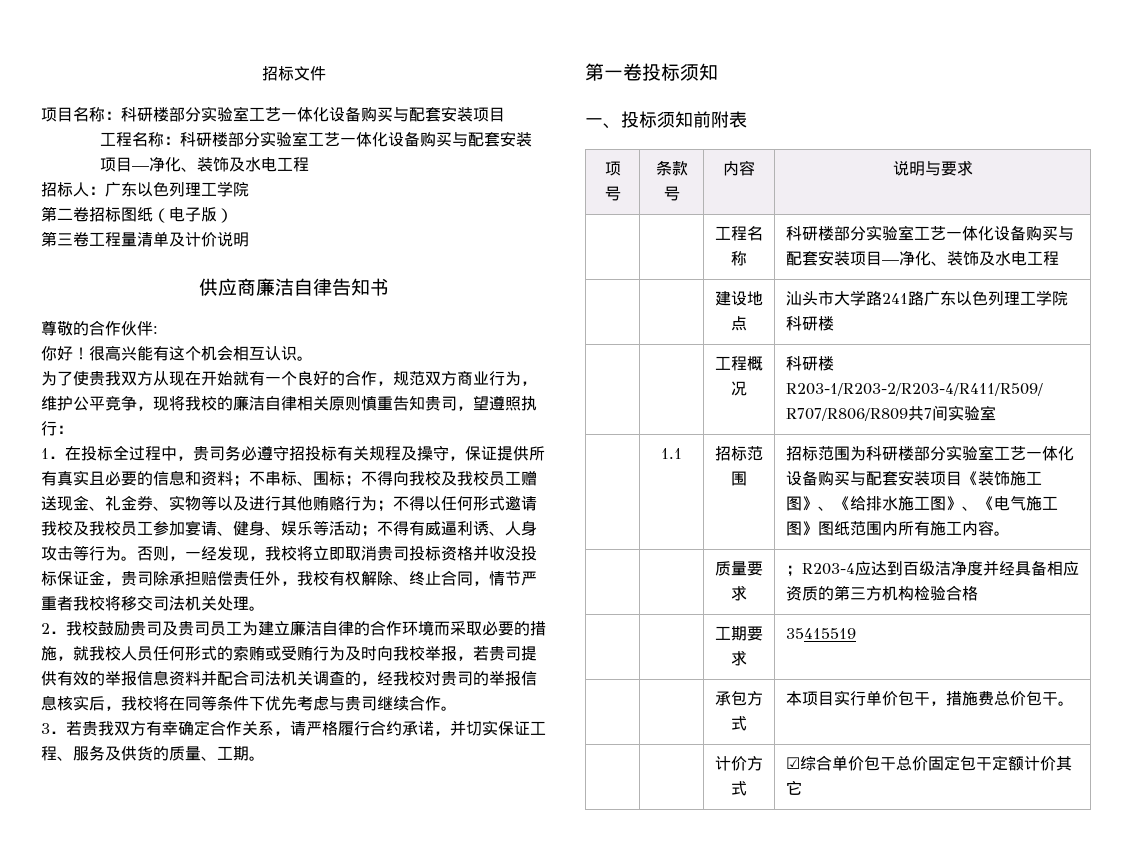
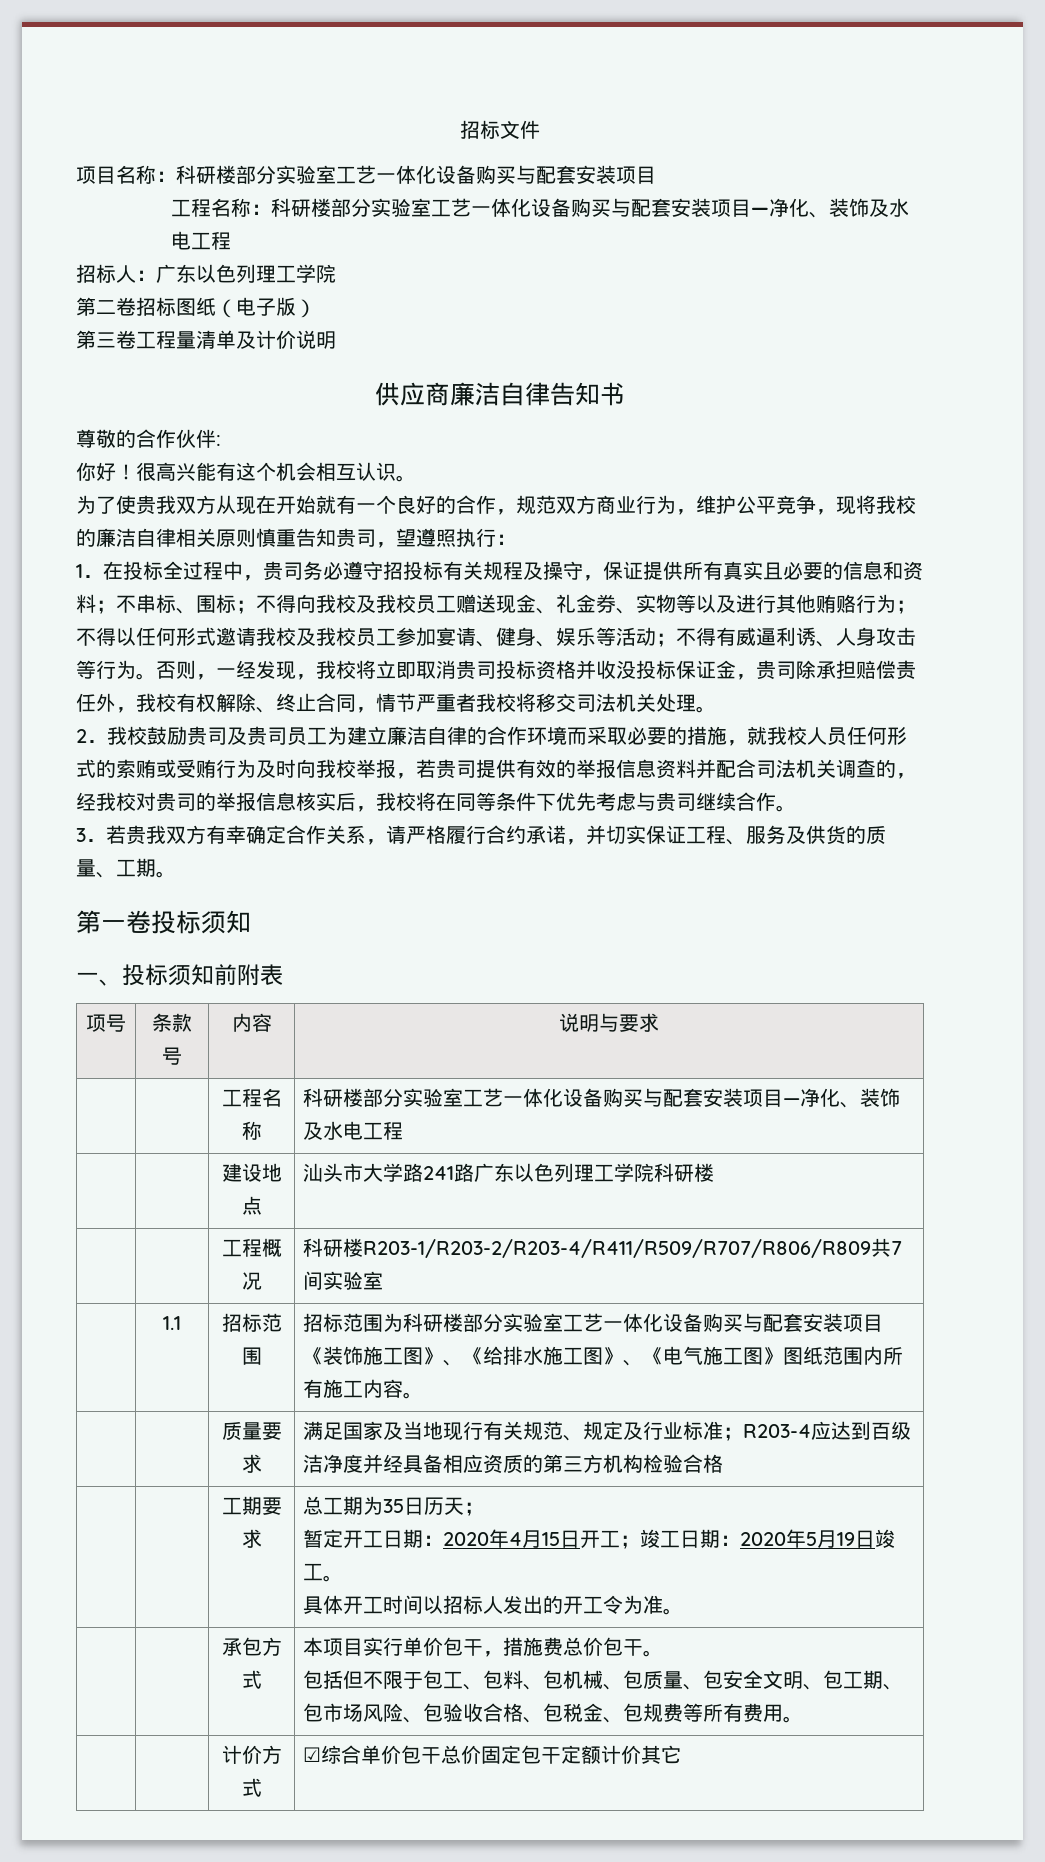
(747, 593) none -> [303,1421,724,1441] 满足国家及当地现行有关规范、规定及行业标准
[785,628,856,639] 35415519 -> [303,1496,485,1516] [303,1529,896,1549] [303,1563,344,1582] [303,1595,684,1615] 总工期为35日历天； // 暂定开工日期：2020年4月15日开工；竣工日期：2020年5月19日竣工。 // 具体开工时间以招标人发出的开工令为准。
(1074, 703) none -> [303,1670,904,1690] [303,1703,804,1723] // 包括但不限于包工、包料、包机械、包质量、包安全文明、包工期、包市场风险、包验收合格、包税金、包规费等所有费用。

